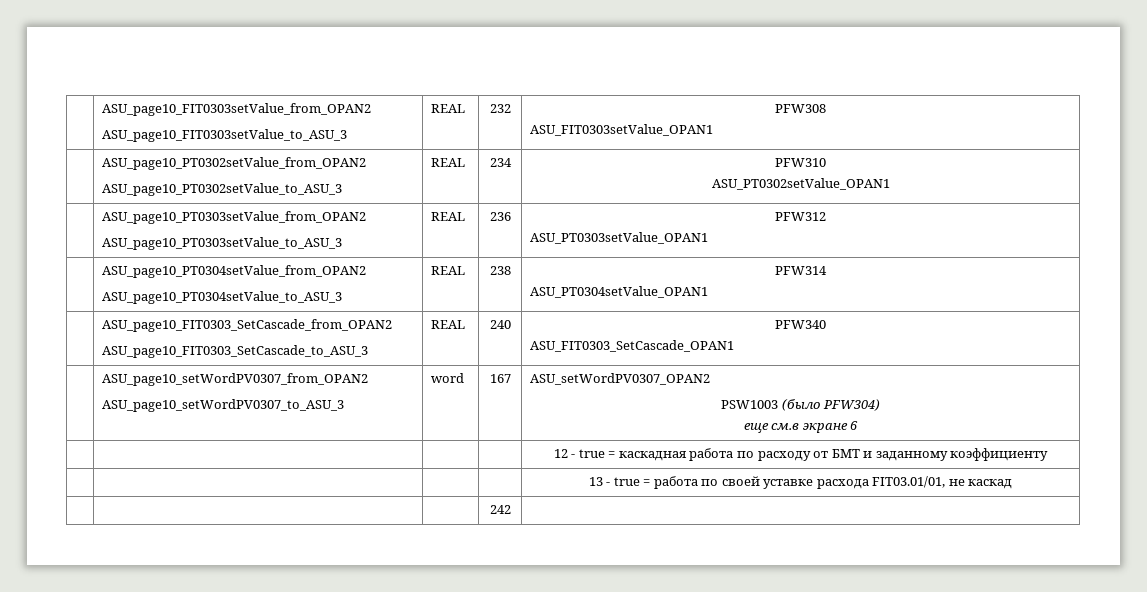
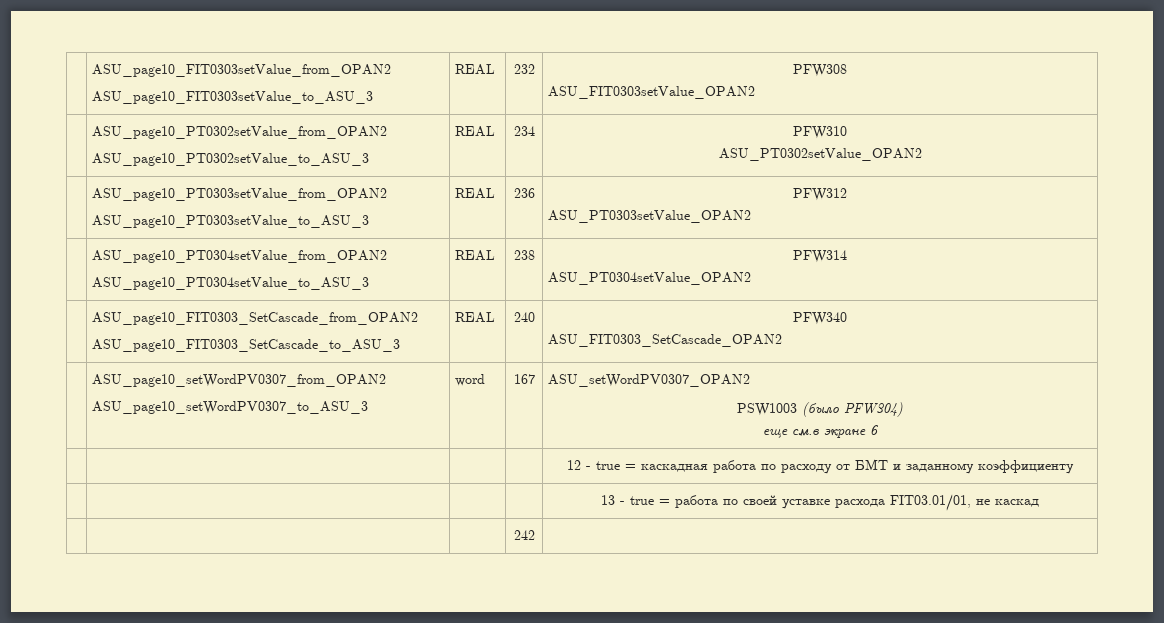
[530,124,714,136] ASU_FIT0303setValue_OPAN1 -> [547,86,755,99] ASU_FIT0303setValue_OPAN2
[711,178,890,190] ASU_PT0302setValue_OPAN1 -> [718,148,922,161] ASU_PT0302setValue_OPAN2
[530,232,709,244] ASU_PT0303setValue_OPAN1 -> [547,210,751,223] ASU_PT0303setValue_OPAN2
[530,286,709,298] ASU_PT0304setValue_OPAN1 -> [547,272,751,285] ASU_PT0304setValue_OPAN2
[530,340,735,352] ASU_FIT0303_SetCascade_OPAN1 -> [547,334,782,347] ASU_FIT0303_SetCascade_OPAN2

